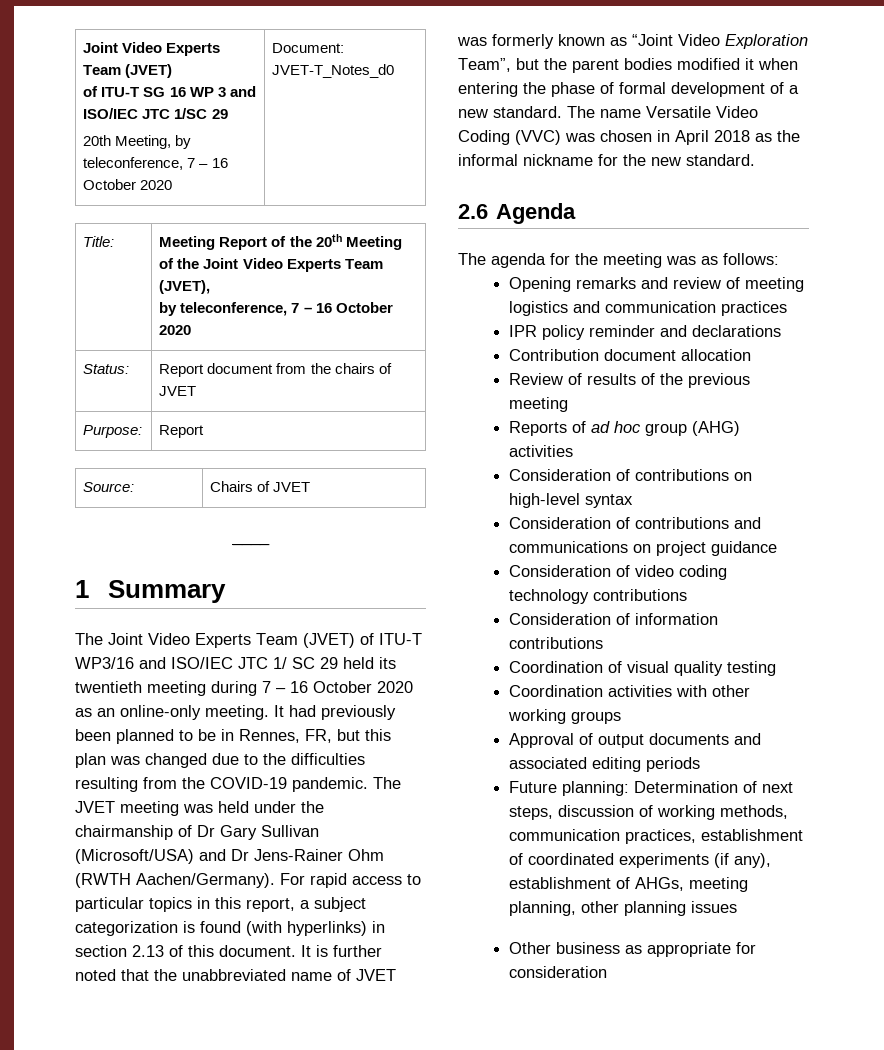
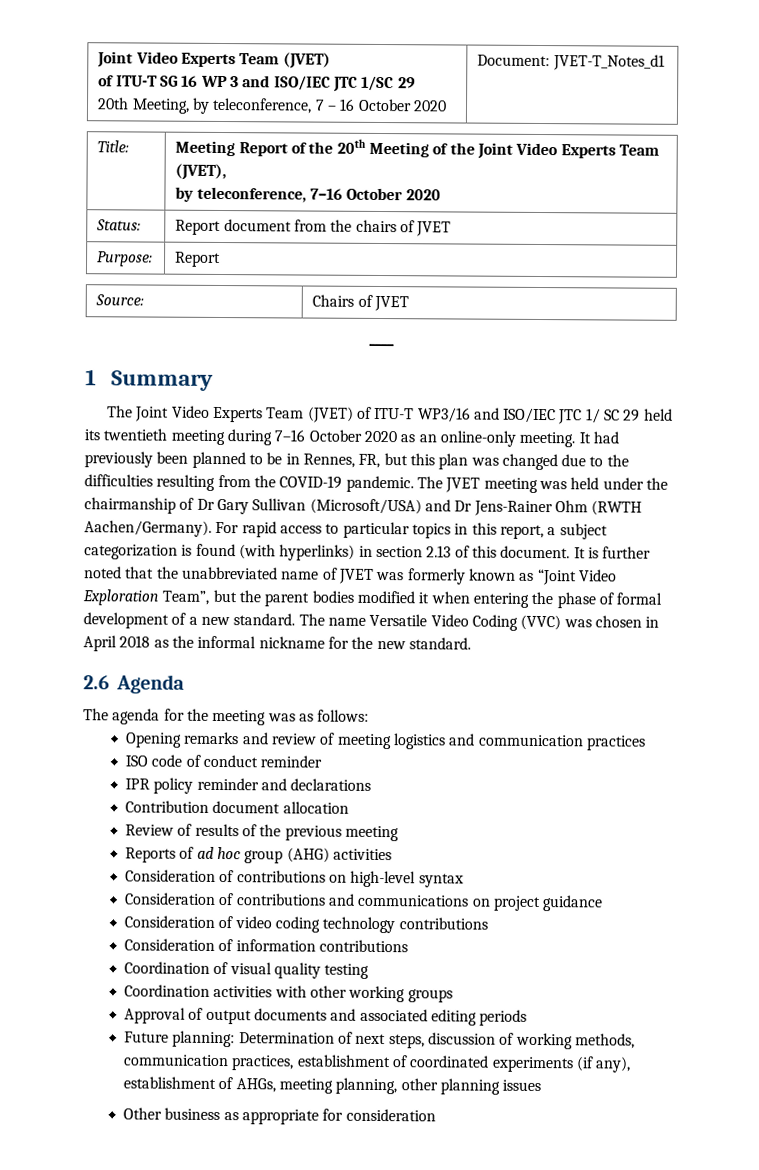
[272,64,395,78] JVET-T_Notes_d0 -> [552,54,665,71] JVET-T_Notes_d1
[291,303,332,313] 7 – 16 -> [310,188,344,200] 7–16
[262,681,308,693] 7 – 16 -> [274,429,306,442] 7–16
(788, 308) none -> [125,754,323,768] // ISO code of conduct reminder

